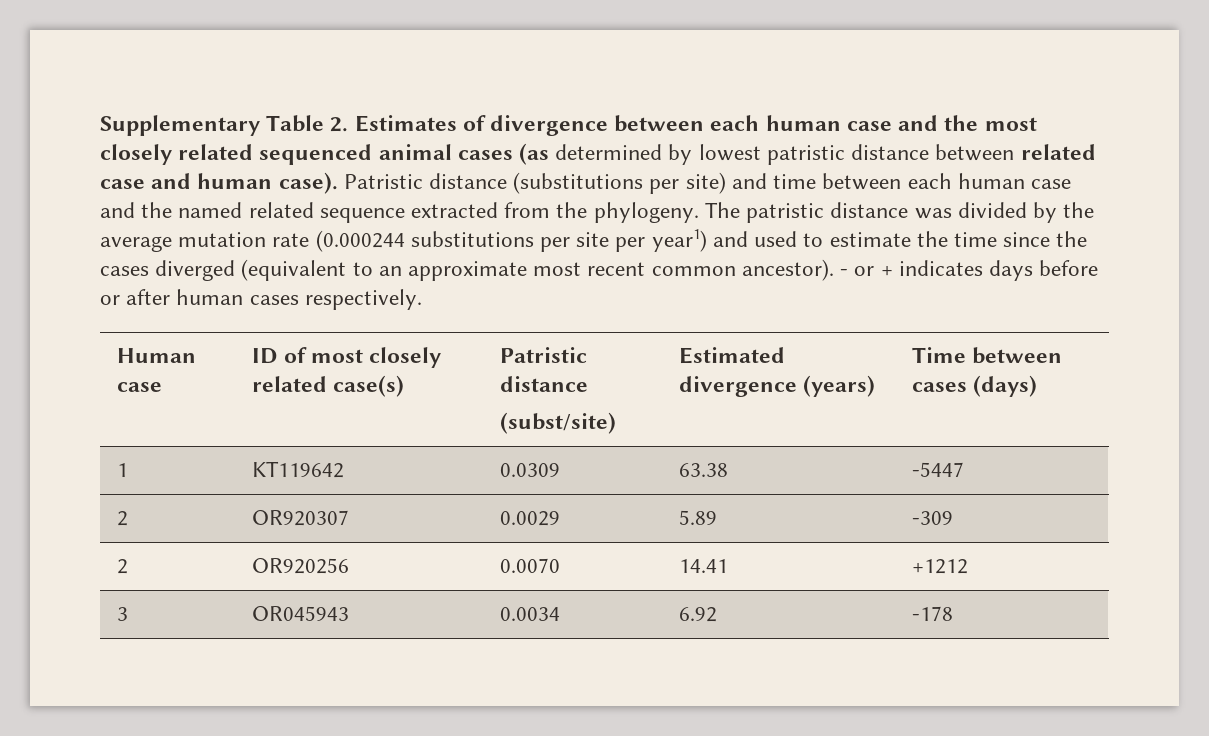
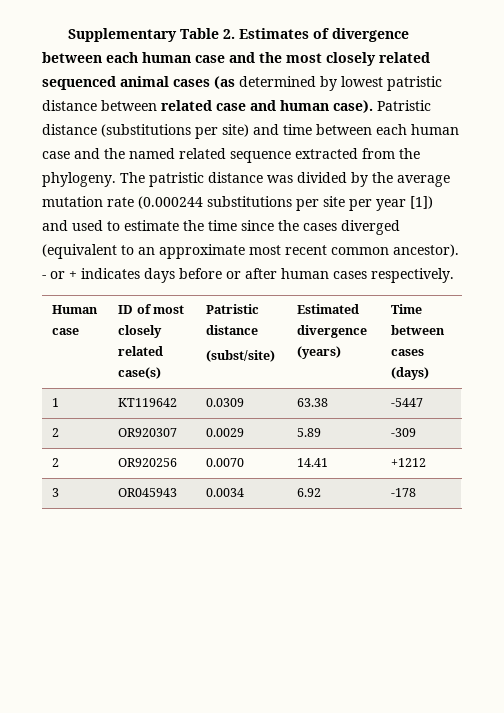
[651,229,707,252] year1) -> [376,196,433,211] year [1])

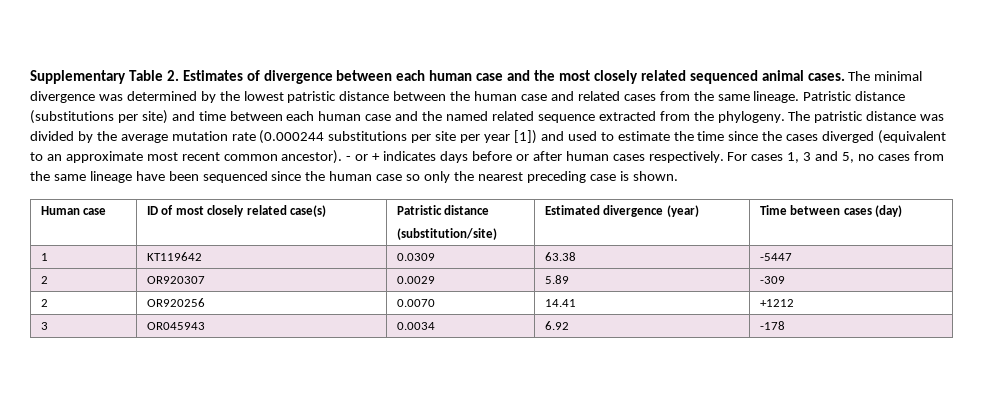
[173,76,235,89] cases (as -> [807,71,923,81] [30,91,123,103] cases. The minimal divergence was
(337, 83) none -> [219,91,240,101] the
[161,100,373,113] related case and human case). -> [450,91,800,103] the human case and related cases from the same lineage.
(454, 275) none -> [727,151,944,163] [30,171,678,183] For cases 1, 3 and 5, no cases from the same lineage have been sequenced since the human case so only the nearest preceding case is shown.
[206,350,276,362] (subst/site) -> [396,228,497,240] (substitution/site)
[297,346,342,359] (years) -> [666,205,699,217] (year)
[391,367,430,380] (days) -> [875,205,903,217] (day)

